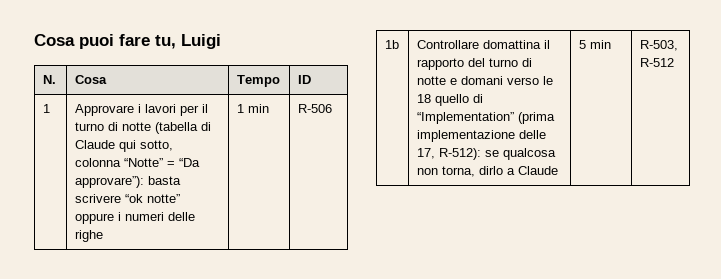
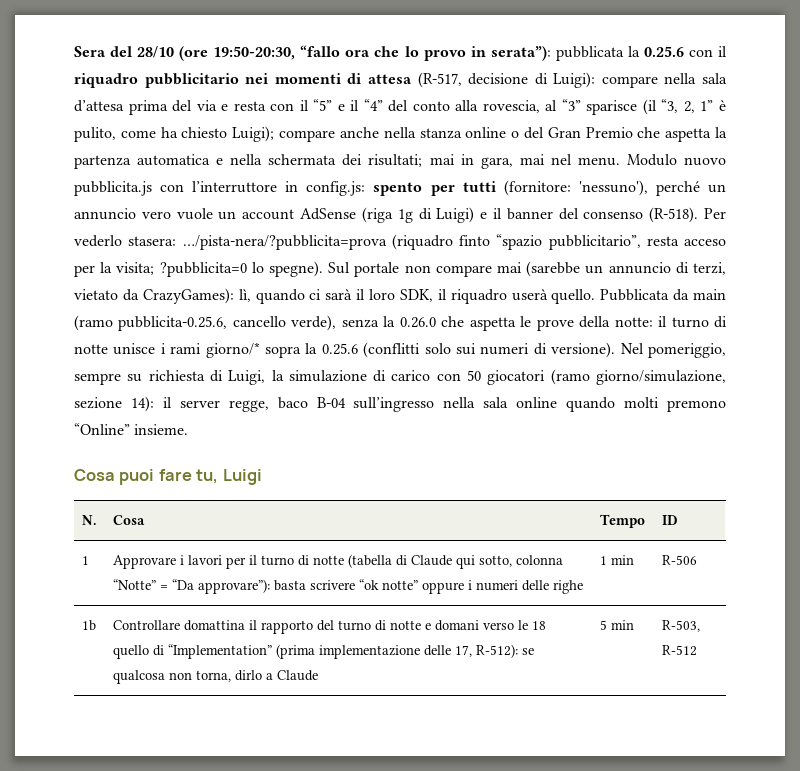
(34, 40) none -> [74,45,727,61] [74,72,727,88] [74,99,727,115] [74,126,727,142] [74,154,726,169] [74,180,727,196] [74,207,726,223] [74,234,726,250] [74,261,726,277] [74,288,726,304] [74,315,728,331] [74,342,726,358] [74,369,727,385] [74,396,726,412] [74,423,189,435] Sera del 28/10 (ore 19:50-20:30, “fallo ora che lo provo in serata”): pubblicata la 0.25.6 con il riquadro pubblicitario nei momenti di attesa (R-517, decisione di Luigi): compare nella sala d’attesa prima del via e resta con il “5” e il “4” del conto alla rovescia, al “3” sparisce (il “3, 2, 1” è pulito, come ha chiesto Luigi); compare anche nella stanza online o del Gran Premio che aspetta la partenza automatica e nella schermata dei risultati; mai in gara, mai nel menu. Modulo nuovo pubblicita.js con l’interruttore in config.js: spento per tutti (fornitore: 'nessuno'), perché un annuncio vero vuole un account AdSense (riga 1g di Luigi) e il banner del consenso (R-518). Per vederlo stasera: …/pista-nera/?pubblicita=prova (riquadro finto “spazio pubblicitario”, resta acceso per la visita; ?pubblicita=0 lo spegne). Sul portale non compare mai (sarebbe un annuncio di terzi, vietato da CrazyGames): lì, quando ci sarà il loro SDK, il riquadro userà quello. Pubblicata da main (ramo pubblicita-0.25.6, cancello verde), senza la 0.26.0 che aspetta le prove della notte: il turno di notte unisce i rami giorno/* sopra la 0.25.6 (conflitti solo sui numeri di versione). Nel pomeriggio, sempre su richiesta di Luigi, la simulazione di carico con 50 giocatori (ramo giorno/simulazione, sezione 14): il server regge, baco B-04 sull’ingresso nella sala online quando molti premono “Online” insieme. //

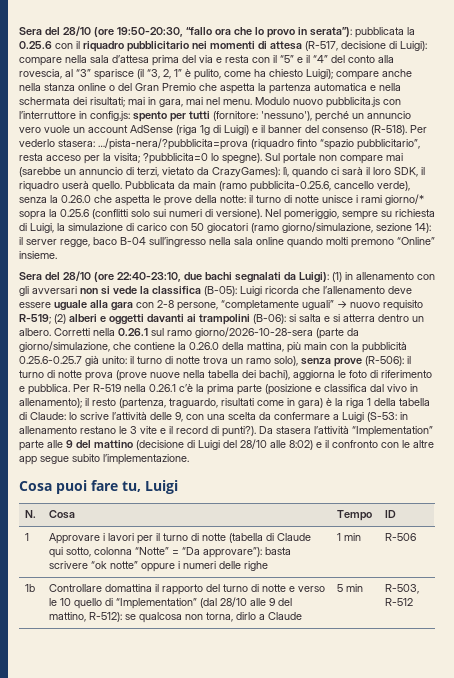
(189, 429) none -> [19,271,435,283] [19,286,412,296] [19,300,423,311] [19,314,424,325] [19,327,359,339] [19,341,407,353] [19,356,411,367] [19,370,432,381] [19,384,418,395] [19,398,430,409] [19,412,408,422] [19,426,433,437] [19,439,434,451] [19,454,189,465] // Sera del 28/10 (ore 22:40-23:10, due bachi segnalati da Luigi): (1) in allenamento con gli avversari non si vede la classifica (B-05): Luigi ricorda che l’allenamento deve essere uguale alla gara con 2-8 persone, “completamente uguali” → nuovo requisito R-519; (2) alberi e oggetti davanti ai trampolini (B-06): si salta e si atterra dentro un albero. Corretti nella 0.26.1 sul ramo giorno/2026-10-28-sera (parte da giorno/simulazione, che contiene la 0.26.0 della mattina, più main con la pubblicità 0.25.6-0.25.7 già unito: il turno di notte trova un ramo solo), senza prove (R-506): il turno di notte prova (prove nuove nella tabella dei bachi), aggiorna le foto di riferimento e pubblica. Per R-519 nella 0.26.1 c’è la prima parte (posizione e classifica dal vivo in allenamento); il resto (partenza, traguardo, risultati come in gara) è la riga 1 della tabella di Claude: lo scrive l’attività delle 9, con una scelta da confermare a Luigi (S-53: in allenamento restano le 3 vite e il record di punti?). Da stasera l’attività “Implementation” parte alle 9 del mattino (decisione di Luigi del 28/10 alle 8:02) e il confronto con le altre app segue subito l’implementazione.
[434,620,479,631] domani -> (296, 589) none
[531,621,546,630] 18 -> [60,598,72,606] 10
[275,644,472,659] (prima implementazione delle 17, -> [200,597,293,608] [49,612,87,622] (dal 28/10 alle 9 del mattino,

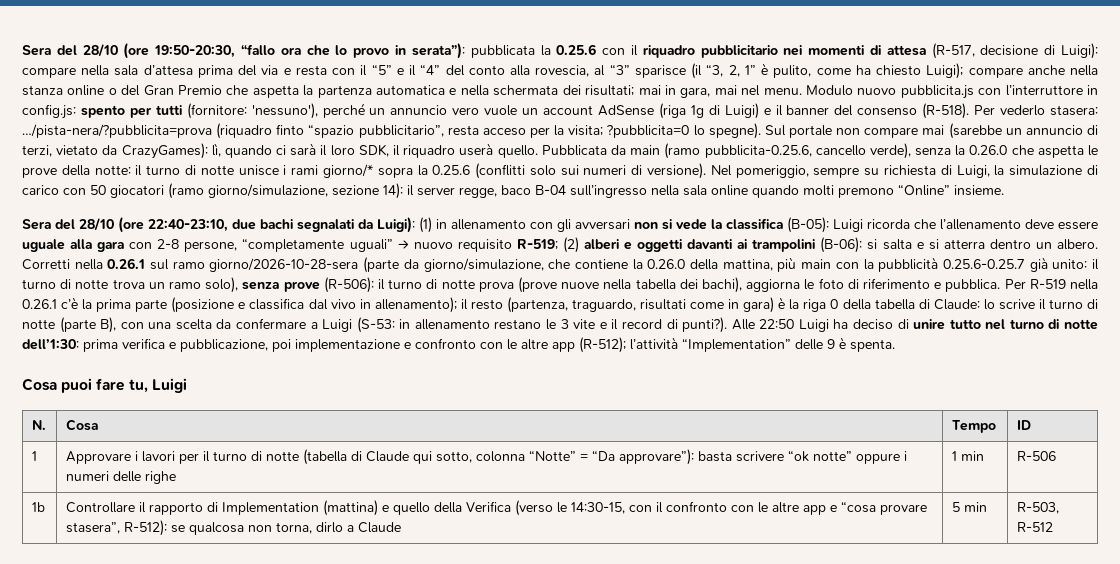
[367,398,371,406] 1 -> [830,299,839,309] 0
[112,412,183,422] l’attività delle 9, -> [1038,299,1098,310] [22,317,117,333] il turno di notte (parte B),
[259,426,433,437] [19,439,434,451] [19,454,189,465] Da stasera l’attività “Implementation” parte alle 9 del mattino (decisione di Luigi del 28/10 alle 8:02) e il confronto con le altre app segue subito l’implementazione. -> [731,319,1099,332] [22,337,895,353] Alle 22:50 Luigi ha deciso di unire tutto nel turno di notte dell’1:30: prima verifica e pubblicazione, poi implementazione e confronto con le altre app (R-512); l’attività “Implementation” delle 9 è spenta.
[105,584,153,592] domattina -> (135, 507) none
[206,584,326,592] [49,597,293,609] [49,612,87,622] del turno di notte e verso le 10 quello di “Implementation” (dal 28/10 alle 9 del mattino, -> [206,500,927,516] [65,522,120,534] di Implementation (mattina) e quello della Verifica (verso le 14:30-15, con il confronto con le altre app e “cosa provare stasera”,

